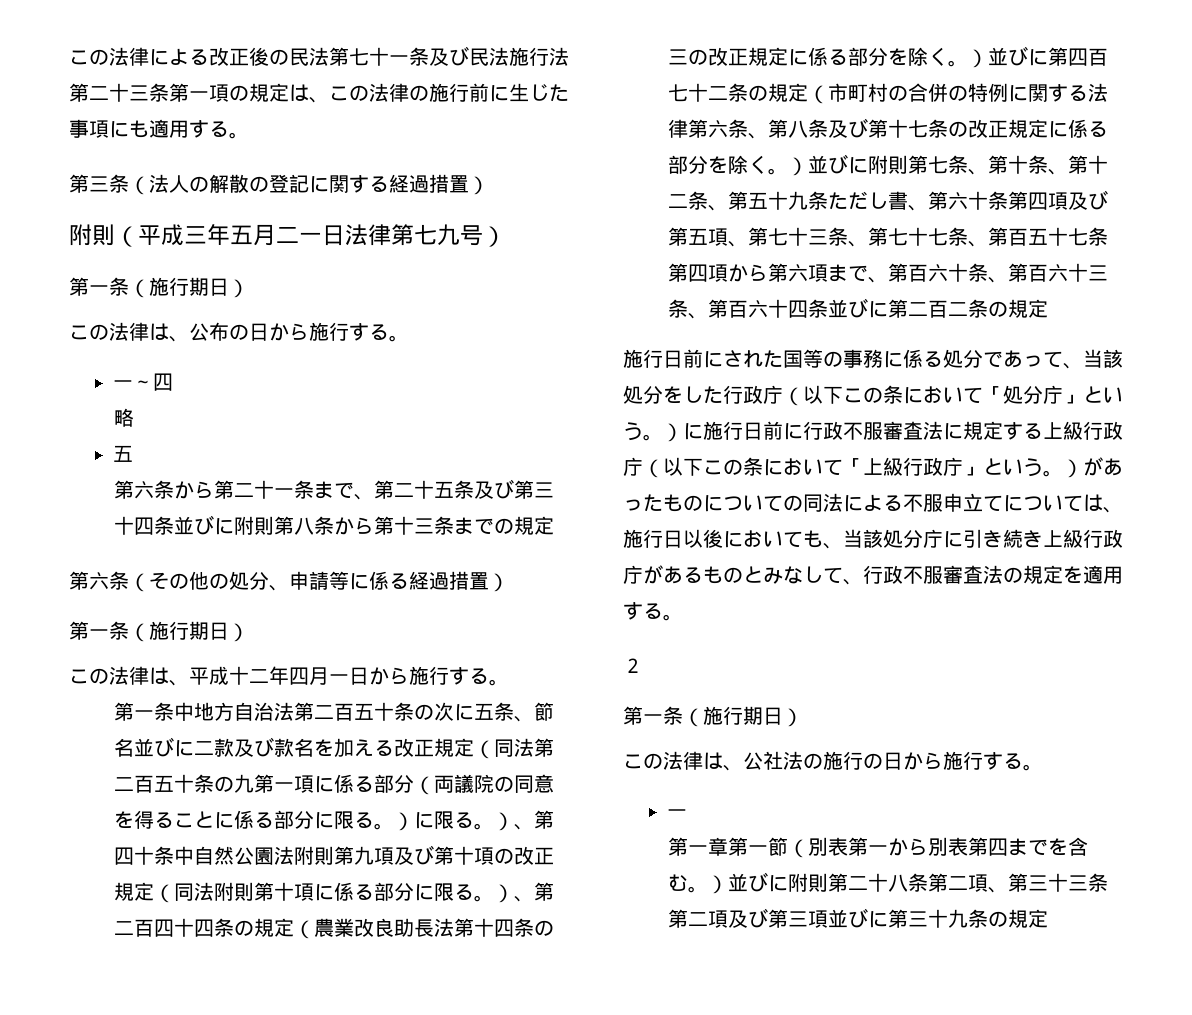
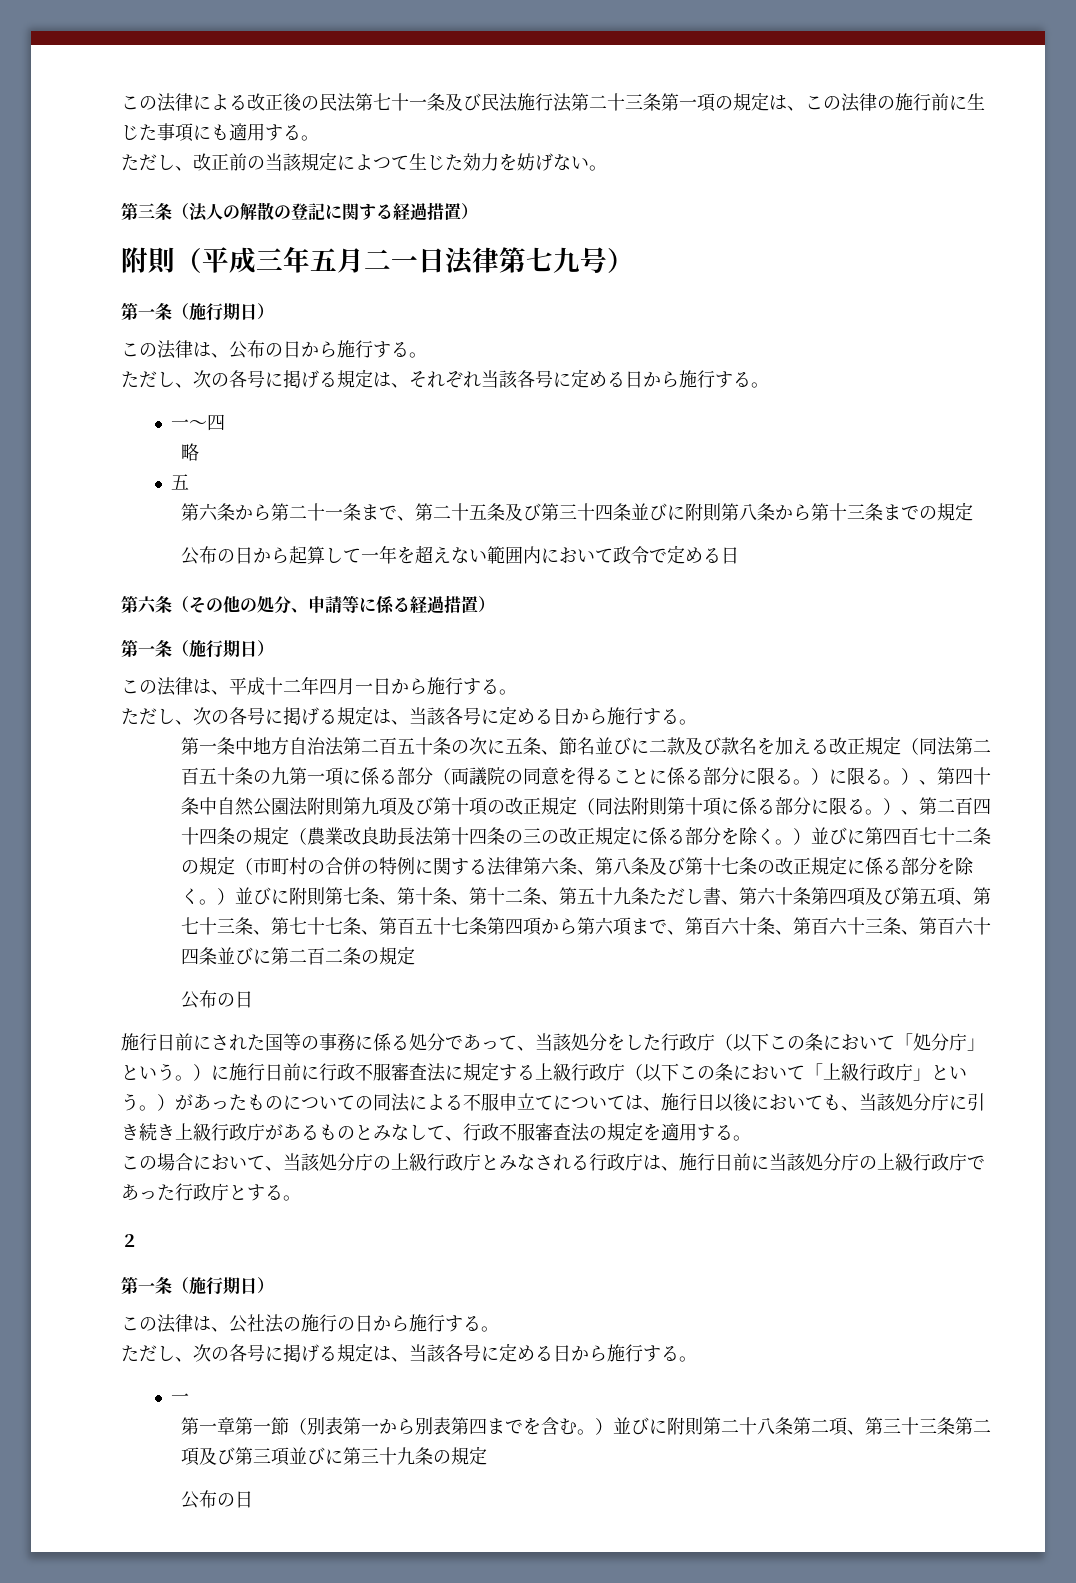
(249, 135) none -> [121,152,607,172] // ただし、改正前の当該規定によつて生じた効力を妨げない。
(409, 338) none -> [121,369,769,389] // ただし、次の各号に掲げる規定は、それぞれ当該各号に定める日から施行する。
(554, 525) none -> [181,545,740,565] // 公布の日から起算して一年を超えない範囲内において政令で定める日
(509, 682) none -> [121,706,697,726] // ただし、次の各号に掲げる規定は、当該各号に定める日から施行する。
(1048, 308) none -> [181,990,254,1009] // 公布の日
(683, 617) none -> [121,1153,985,1172] [121,1183,301,1201] // この場合において、当該処分庁の上級行政庁とみなされる行政庁は、施行日前に当該処分庁の上級行政庁であった行政庁とする。
(1043, 767) none -> [121,1343,697,1363] // ただし、次の各号に掲げる規定は、当該各号に定める日から施行する。
(1048, 918) none -> [181,1490,254,1509] // 公布の日

